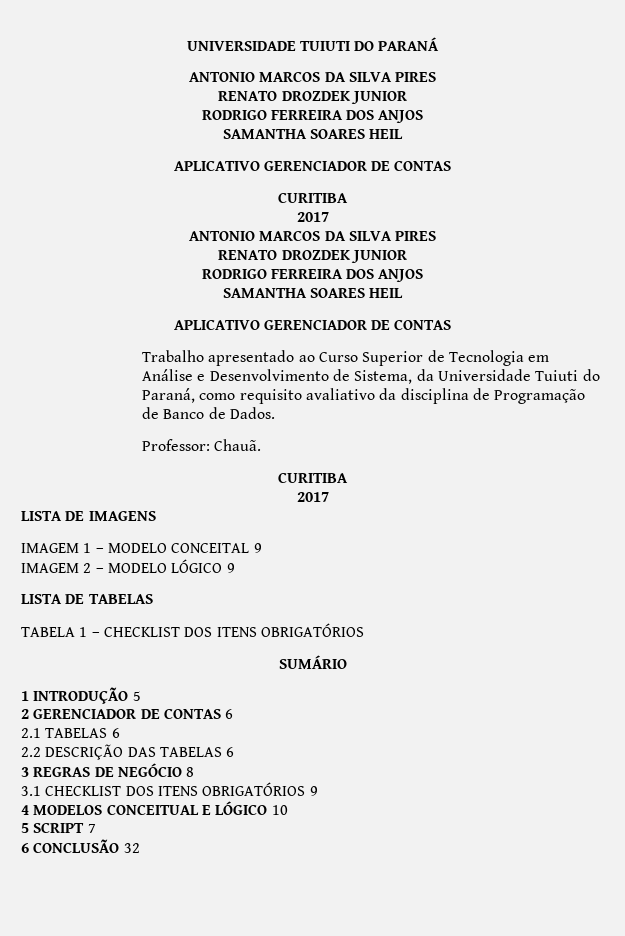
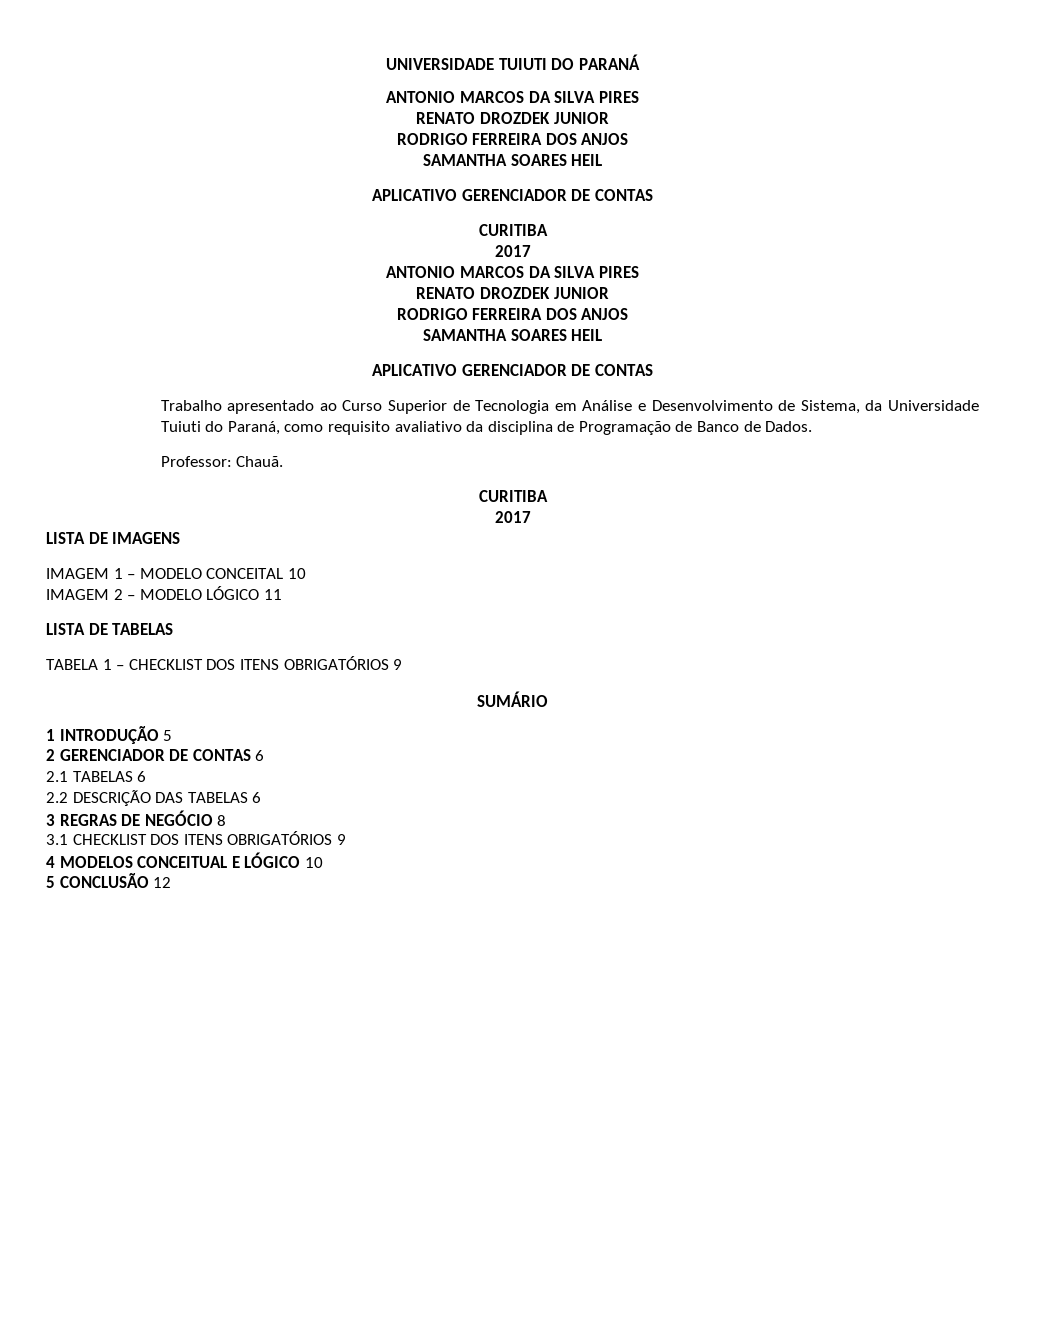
[253,543,262,553] 9 -> [287,568,306,579] 10
[226,563,235,573] 9 -> [263,589,282,600] 11
(364, 630) none -> [393,659,403,670] 9
[33,822,96,833] [21,839,140,853] SCRIPT 7 // 6 CONCLUSÃO 32 -> [59,873,172,888] CONCLUSÃO 12

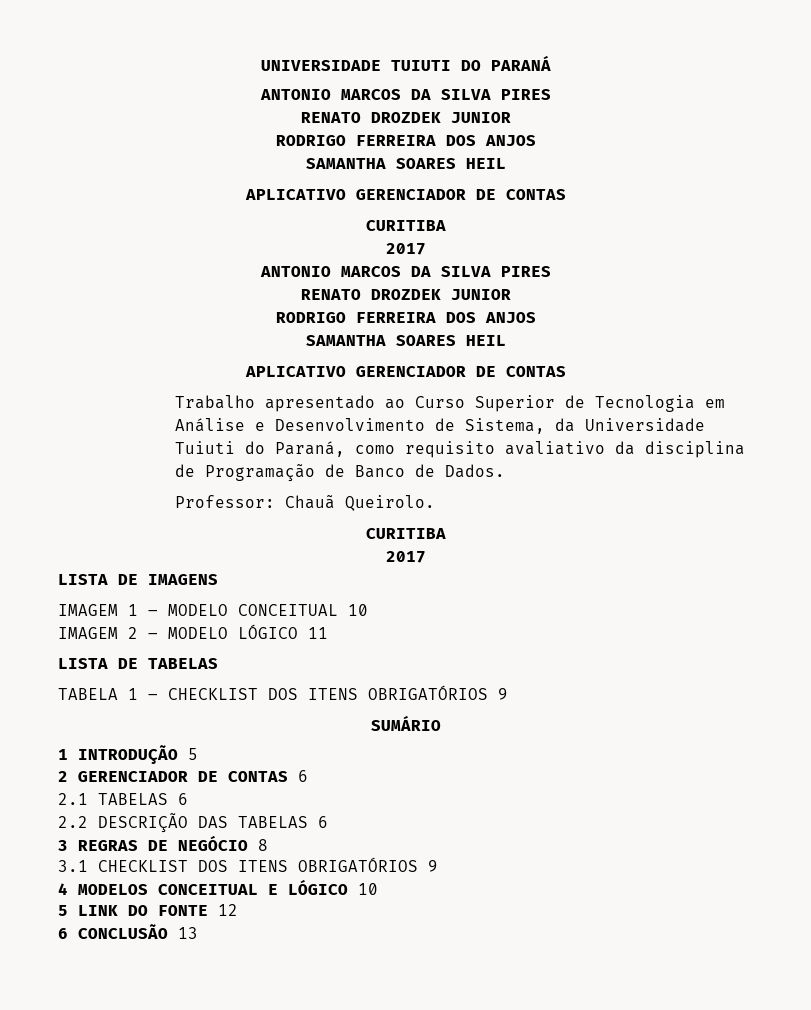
[236,456,284,467] Chauã. -> [285,495,436,511] Chauã Queirolo.
[206,568,284,579] CONCEITAL -> [238,604,338,616] CONCEITUAL
[59,873,172,888] CONCLUSÃO 12 -> [78,904,238,916] [58,924,198,939] LINK DO FONTE 12 // 6 CONCLUSÃO 13

